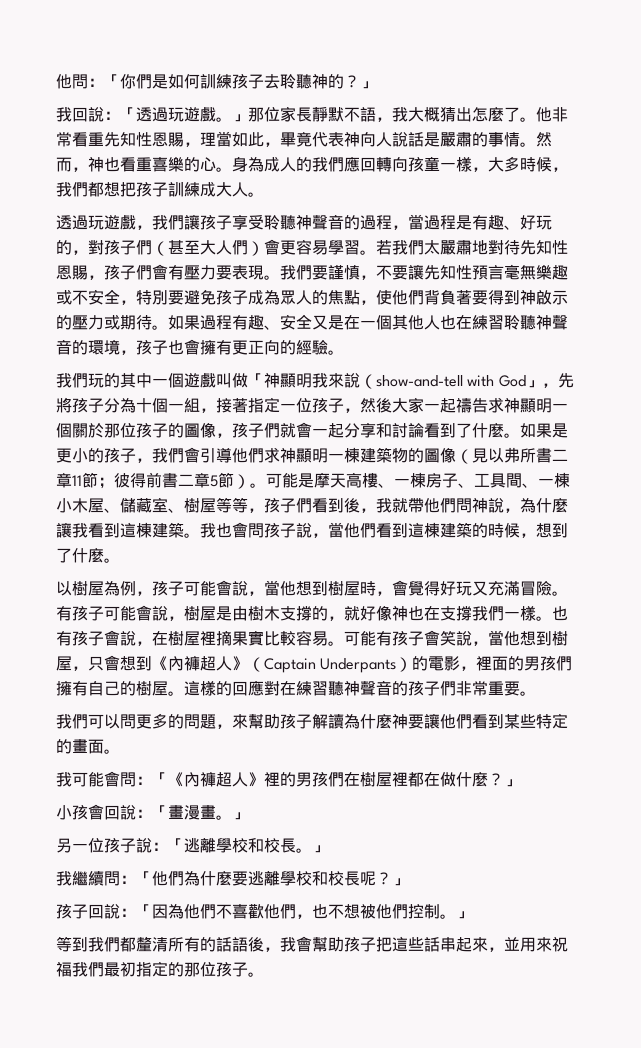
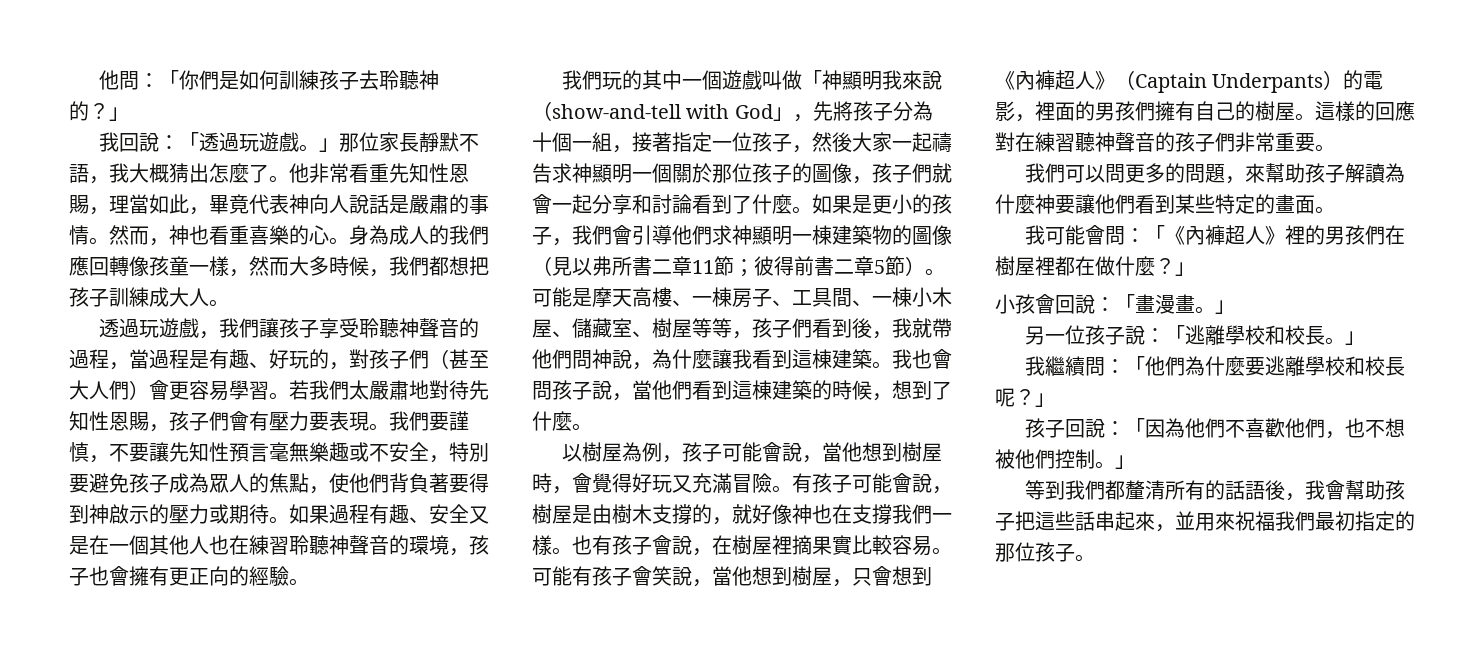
[392,157,408,172] 向 -> [129,256,149,276] 像
(488, 169) none -> [249,256,289,276] 然而

